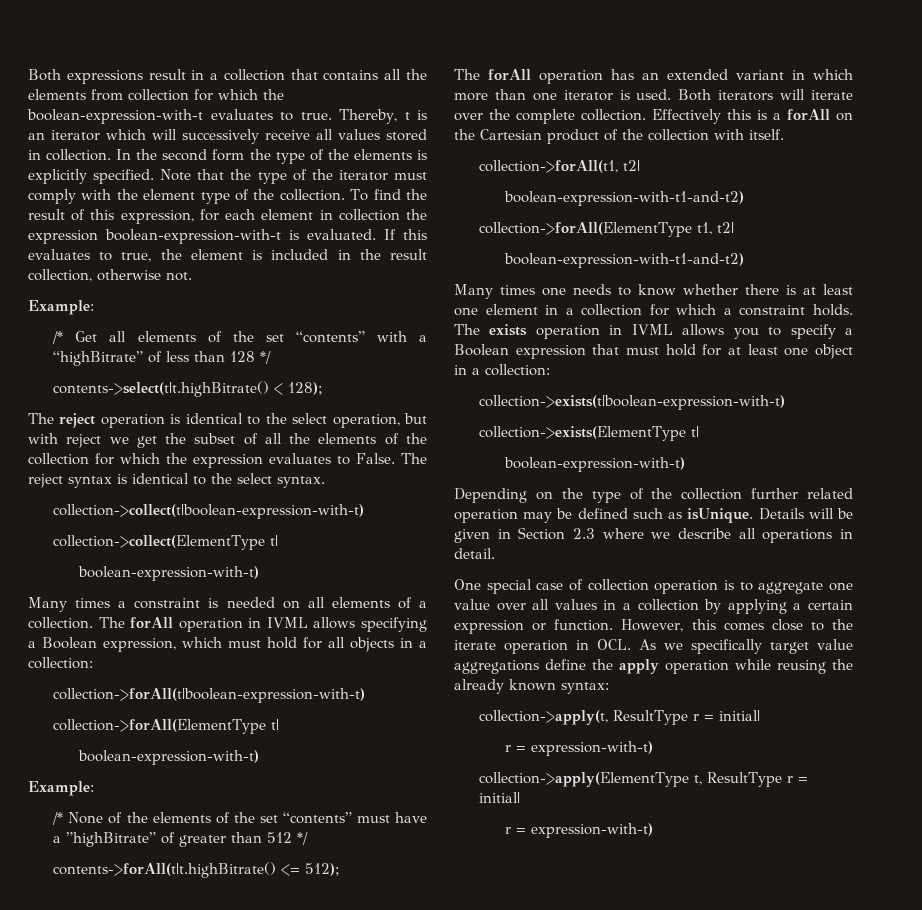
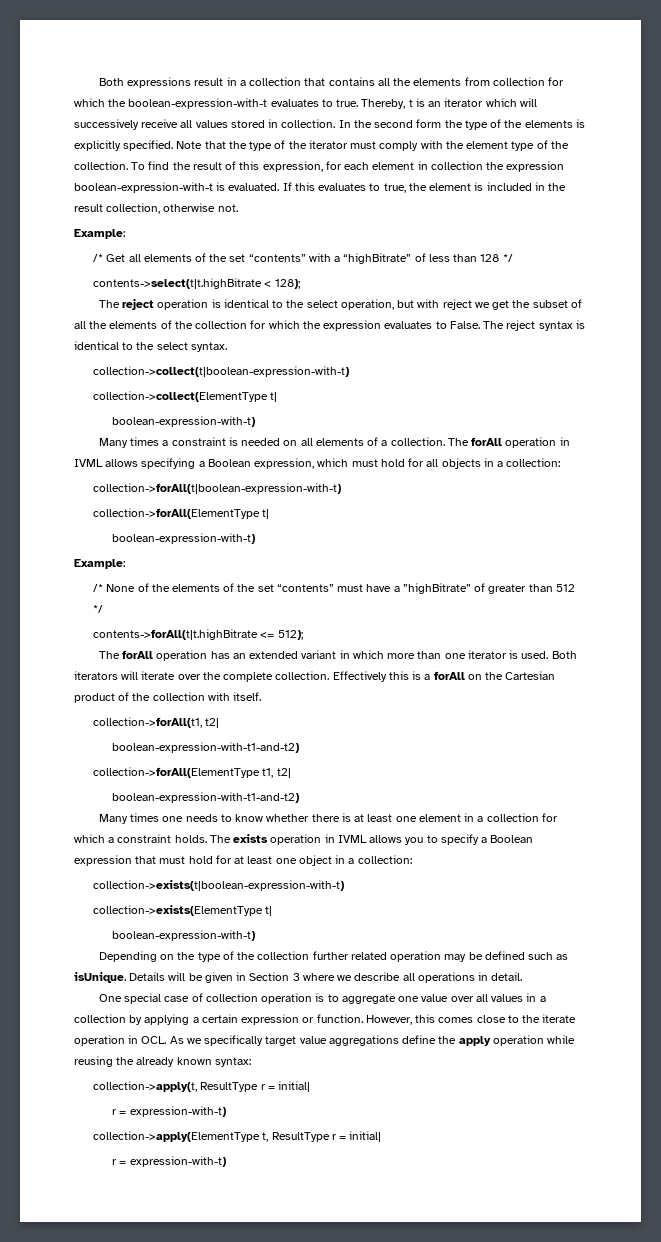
[53,381,270,397] contents->select(t|t.highBitrate() -> [93,278,263,289] contents->select(t|t.highBitrate
[53,862,277,878] contents->forAll(t|t.highBitrate() -> [93,629,259,640] contents->forAll(t|t.highBitrate
[573,528,595,539] 2.3 -> [292,973,300,981] 3

